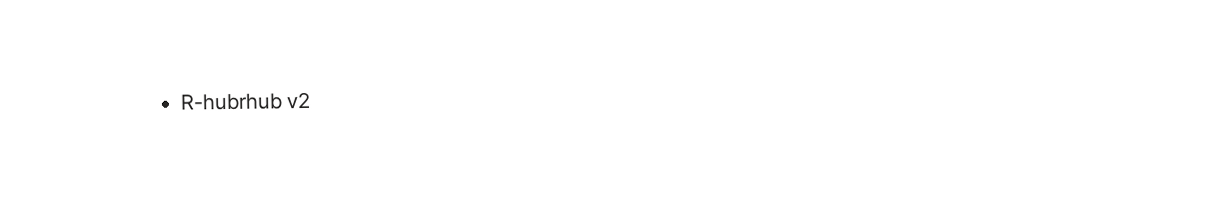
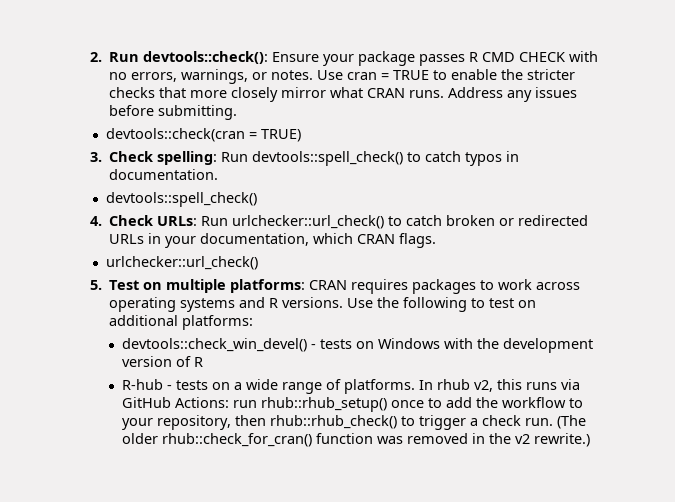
[179,91,312,111] R-hubrhub v2 -> [90,51,599,66] [109,69,576,84] [109,87,578,102] [109,105,238,120] [105,128,301,142] [90,151,520,166] [109,169,219,180] [105,192,257,207] [90,215,589,229] [109,233,437,248] [105,256,258,270] [90,279,581,294] [109,297,537,312] [109,315,254,330] [122,338,594,353] [122,356,204,367] [122,379,581,394] [122,397,584,412] [122,415,587,430] [122,433,591,447] 2. Run devtools::check(): Ensure your package passes R CMD CHECK with no errors, warnings, or notes. Use cran = TRUE to enable the stricter checks that more closely mirror what CRAN runs. Address any issues before submitting. // devtools::check(cran = TRUE) // 3. Check spelling: Run devtools::spell_check() to catch typos in documentation. // devtools::spell_check() // 4. Check URLs: Run urlchecker::url_check() to catch broken or redirected URLs in your documentation, which CRAN flags. // urlchecker::url_check() // 5. Test on multiple platforms: CRAN requires packages to work across operating systems and R versions. Use the following to test on additional platforms: // devtools::check_win_devel() - tests on Windows with the development version of R // R-hub - tests on a wide range of platforms. In rhub v2, this runs via GitHub Actions: run rhub::rhub_setup() once to add the workflow to your repository, then rhub::rhub_check() to trigger a check run. (The older rhub::check_for_cran() function was removed in the v2 rewrite.)

